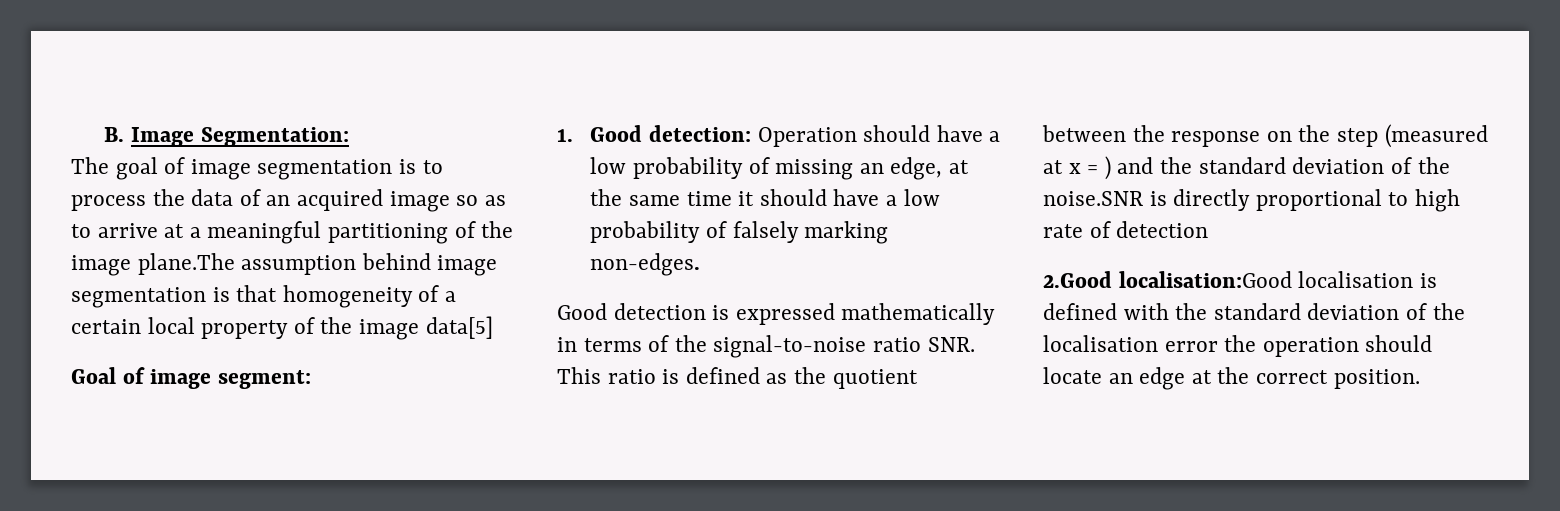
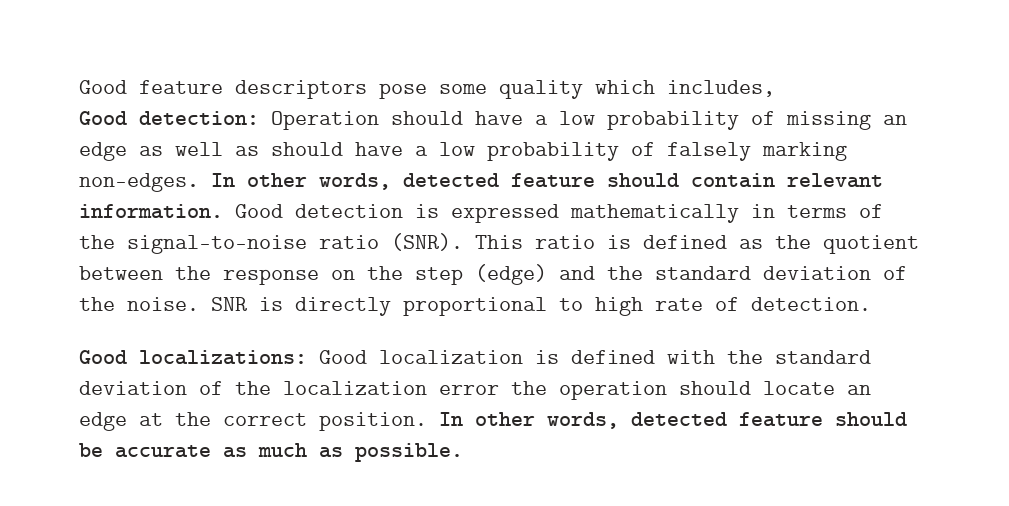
[104,127,349,147] [71,157,443,180] [71,189,506,212] [71,221,514,244] [71,253,498,276] [71,285,457,308] [71,316,493,340] [71,367,311,389] [557,129,573,142] B. Image Segmentation: // The goal of image segmentation is to process the data of an acquired image so as to arrive at a meaningful partitioning of the image plane.The assumption behind image segmentation is that homogeneity of a certain local property of the image data[5] // Goal of image segment: // 1. -> [79,80,775,99] Good feature descriptors pose some quality which includes, //
[890,157,970,180] [590,189,755,206] edge, at the same time it -> [79,142,259,161] edge as well as
(701, 264) // -> [211,173,883,190] [79,204,223,219] In other words, detected feature should contain relevant information.
[927,337,975,352] SNR. -> [391,233,463,251] (SNR).
[1384,124,1488,148] [1043,156,1111,180] (measured at x = ) -> [475,264,547,285] (edge)
[1043,191,1143,206] noise.SNR -> [127,297,247,311] noise. SNR
[1116,221,1209,238] [1043,271,1414,288] detection // 2.Good localisation:Good localisation -> [751,297,871,311] [79,350,523,365] detection. // Good localizations: Good localization
[1043,335,1158,352] localisation -> [283,381,427,395] localization
(1420, 379) none -> [439,412,907,429] [79,443,463,462] In other words, detected feature should be accurate as much as possible.

